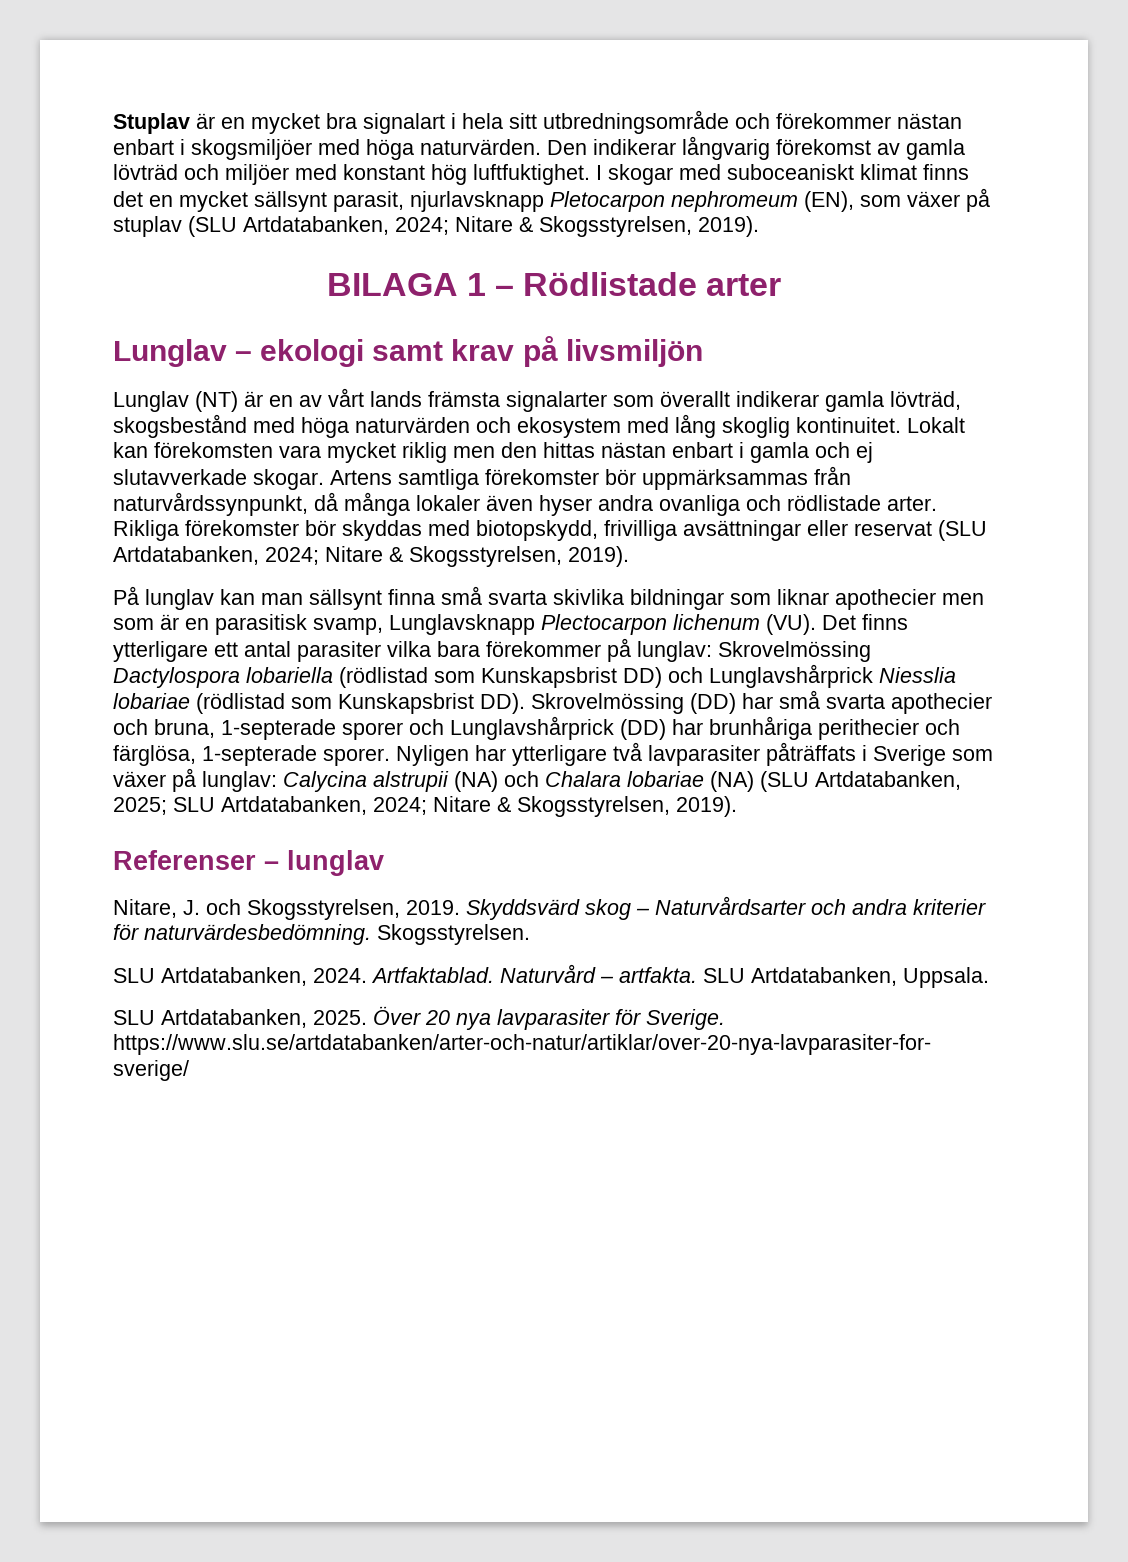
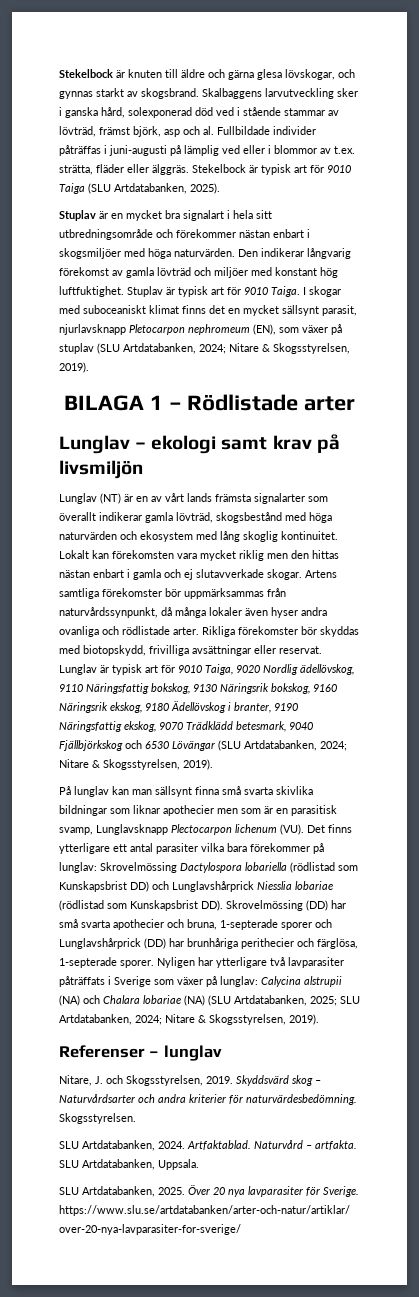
(113, 123) none -> [59,69,355,80] [59,88,358,99] [59,107,339,118] [59,126,316,137] [59,145,355,156] [59,164,351,175] [59,183,220,194] Stekelbock är knuten till äldre och gärna glesa lövskogar, och gynnas starkt av skogsbrand. Skalbaggens larvutveckling sker i ganska hård, solexponerad död ved i stående stammar av lövträd, främst björk, asp och al. Fullbildade individer påträffas i juni-augusti på lämplig ved eller i blommor av t.ex. strätta, fläder eller älggräs. Stekelbock är typisk art för 9010 Taiga (SLU Artdatabanken, 2025). //
(590, 174) none -> [127,286,300,297] Stuplav är typisk art för 9010 Taiga.
[854,521,932,536] reservat -> [279,646,322,654] [59,664,354,675] [59,683,337,694] [59,701,298,713] [59,721,313,732] [59,740,215,751] reservat. Lunglav är typisk art för 9010 Taiga, 9020 Nordlig ädellövskog, 9110 Näringsfattig bokskog, 9130 Näringsrik bokskog, 9160 Näringsrik ekskog, 9180 Ädellövskog i branter, 9190 Näringsfattig ekskog, 9070 Trädklädd betesmark, 9040 Fjällbjörkskog och 6530 Lövängar

